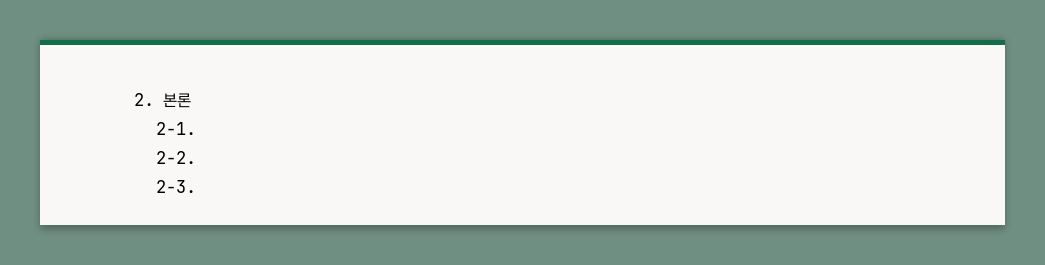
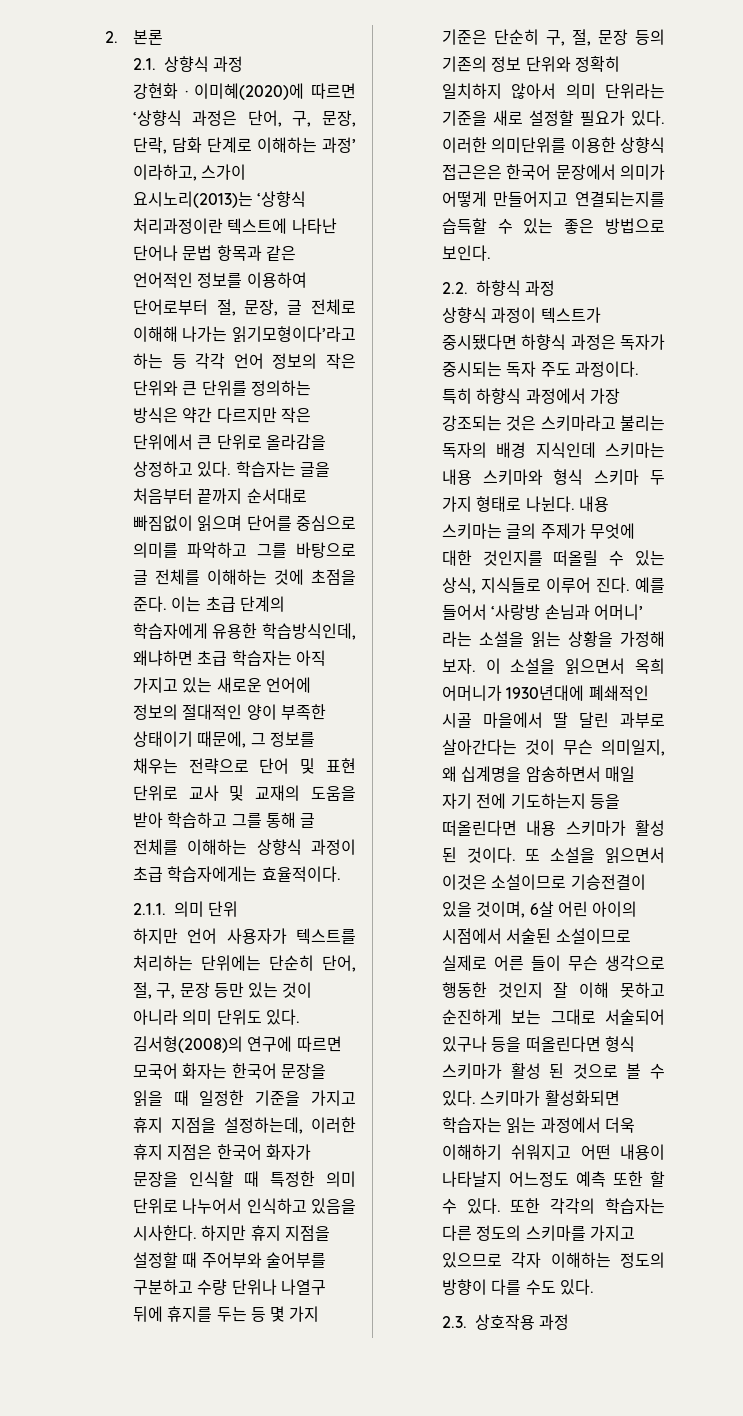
[155,122,196,135] [155,151,196,164] [155,180,196,193] 2-1. // 2-2. // 2-3. -> [132,56,244,72] [132,83,356,100] [132,110,356,127] [132,137,356,154] [132,164,247,181] [132,191,307,208] [132,218,337,234] [132,245,296,261] [132,272,307,288] [132,299,356,316] [132,326,356,343] [132,353,356,369] [132,380,311,396] [132,407,311,423] [132,434,326,450] [132,461,330,477] [132,488,307,504] [132,515,356,532] [132,542,356,558] [132,569,356,585] [132,596,285,612] [132,623,356,640] [132,650,326,666] [132,677,311,693] [132,704,326,720] [132,731,315,748] [132,758,356,774] [132,785,356,801] [132,812,316,828] [132,839,356,855] [132,866,341,882] [132,901,239,917] [132,928,356,944] [132,955,357,972] [132,982,313,999] [132,1009,300,1025] [132,1036,342,1053] [132,1063,326,1079] [132,1090,356,1107] [132,1117,357,1134] [132,1144,311,1160] [132,1171,356,1187] [132,1198,356,1214] [132,1225,330,1241] [132,1252,326,1268] [132,1279,326,1295] [132,1306,320,1322] [441,29,665,46] [441,56,620,72] [441,83,665,99] [441,110,665,126] [441,137,665,153] [441,164,665,180] [441,191,665,207] [441,218,665,234] [441,245,491,261] [441,280,556,296] [441,307,601,323] [441,334,665,350] [441,361,639,377] [441,388,620,404] [441,415,665,431] [441,442,665,458] [441,469,665,485] [441,496,609,512] [441,523,635,539] [441,550,665,566] [441,577,665,594] [441,604,643,620] [441,631,665,648] [441,658,665,675] [441,685,649,701] [441,712,665,728] [441,739,665,756] [441,766,635,782] [441,793,620,809] [441,820,665,836] [441,847,665,864] [441,874,646,890] [441,901,638,918] [441,928,631,944] [441,955,665,971] [441,982,665,998] [441,1009,665,1025] [441,1036,635,1052] [441,1063,665,1079] [441,1090,620,1106] [441,1117,635,1134] [441,1144,665,1160] [441,1171,665,1187] [441,1198,665,1214] [441,1225,635,1241] [441,1252,665,1268] [441,1279,594,1295] [441,1314,570,1330] 2.1. 상향식 과정 // 강현화 · 이미혜(2020)에 따르면 ‘상향식 과정은 단어, 구, 문장, 단락, 담화 단계로 이해하는 과정’ 이라하고, 스가이 요시노리(2013)는 ‘상향식 처리과정이란 텍스트에 나타난 단어나 문법 항목과 같은 언어적인 정보를 이용하여 단어로부터 절, 문장, 글 전체로 이해해 나가는 읽기모형이다’라고 하는 등 각각 언어 정보의 작은 단위와 큰 단위를 정의하는 방식은 약간 다르지만 작은 단위에서 큰 단위로 올라감을 상정하고 있다. 학습자는 글을 처음부터 끝까지 순서대로 빠짐없이 읽으며 단어를 중심으로 의미를 파악하고 그를 바탕으로 글 전체를 이해하는 것에 초점을 준다. 이는 초급 단계의 학습자에게 유용한 학습방식인데, 왜냐하면 초급 학습자는 아직 가지고 있는 새로운 언어에 정보의 절대적인 양이 부족한 상태이기 때문에, 그 정보를 채우는 전략으로 단어 및 표현 단위로 교사 및 교재의 도움을 받아 학습하고 그를 통해 글 전체를 이해하는 상향식 과정이 초급 학습자에게는 효율적이다. // 2.1.1. 의미 단위 // 하지만 언어 사용자가 텍스트를 처리하는 단위에는 단순히 단어, 절, 구, 문장 등만 있는 것이 아니라 의미 단위도 있다. 김서형(2008)의 연구에 따르면 모국어 화자는 한국어 문장을 읽을 때 일정한 기준을 가지고 휴지 지점을 설정하는데, 이러한 휴지 지점은 한국어 화자가 문장을 인식할 때 특정한 의미 단위로 나누어서 인식하고 있음을 시사한다. 하지만 휴지 지점을 설정할 때 주어부와 술어부를 구분하고 수량 단위나 나열구 뒤에 휴지를 두는 등 몇 가지 기준은 단순히 구, 절, 문장 등의 기존의 정보 단위와 정확히 일치하지 않아서 의미 단위라는 기준을 새로 설정할 필요가 있다. 이러한 의미단위를 이용한 상향식 접근은은 한국어 문장에서 의미가 어떻게 만들어지고 연결되는지를 습득할 수 있는 좋은 방법으로 보인다. // 2.2. 하향식 과정 // 상향식 과정이 텍스트가 중시됐다면 하향식 과정은 독자가 중시되는 독자 주도 과정이다. 특히 하향식 과정에서 가장 강조되는 것은 스키마라고 불리는 독자의 배경 지식인데 스키마는 내용 스키마와 형식 스키마 두 가지 형태로 나뉜다. 내용 스키마는 글의 주제가 무엇에 대한 것인지를 떠올릴 수 있는 상식, 지식들로 이루어 진다. 예를 들어서 ‘사랑방 손님과 어머니’ 라는 소설을 읽는 상황을 가정해 보자. 이 소설을 읽으면서 옥희 어머니가 1930년대에 폐쇄적인 시골 마을에서 딸 달린 과부로 살아간다는 것이 무슨 의미일지, 왜 십계명을 암송하면서 매일 자기 전에 기도하는지 등을 떠올린다면 내용 스키마가 활성 된 것이다. 또 소설을 읽으면서 이것은 소설이므로 기승전결이 있을 것이며, 6살 어린 아이의 시점에서 서술된 소설이므로 실제로 어른 들이 무슨 생각으로 행동한 것인지 잘 이해 못하고 순진하게 보는 그대로 서술되어 있구나 등을 떠올린다면 형식 스키마가 활성 된 것으로 볼 수 있다. 스키마가 활성화되면 학습자는 읽는 과정에서 더욱 이해하기 쉬워지고 어떤 내용이 나타날지 어느정도 예측 또한 할 수 있다. 또한 각각의 학습자는 다른 정도의 스키마를 가지고 있으므로 각자 이해하는 정도의 방향이 다를 수도 있다. // 2.3. 상호작용 과정

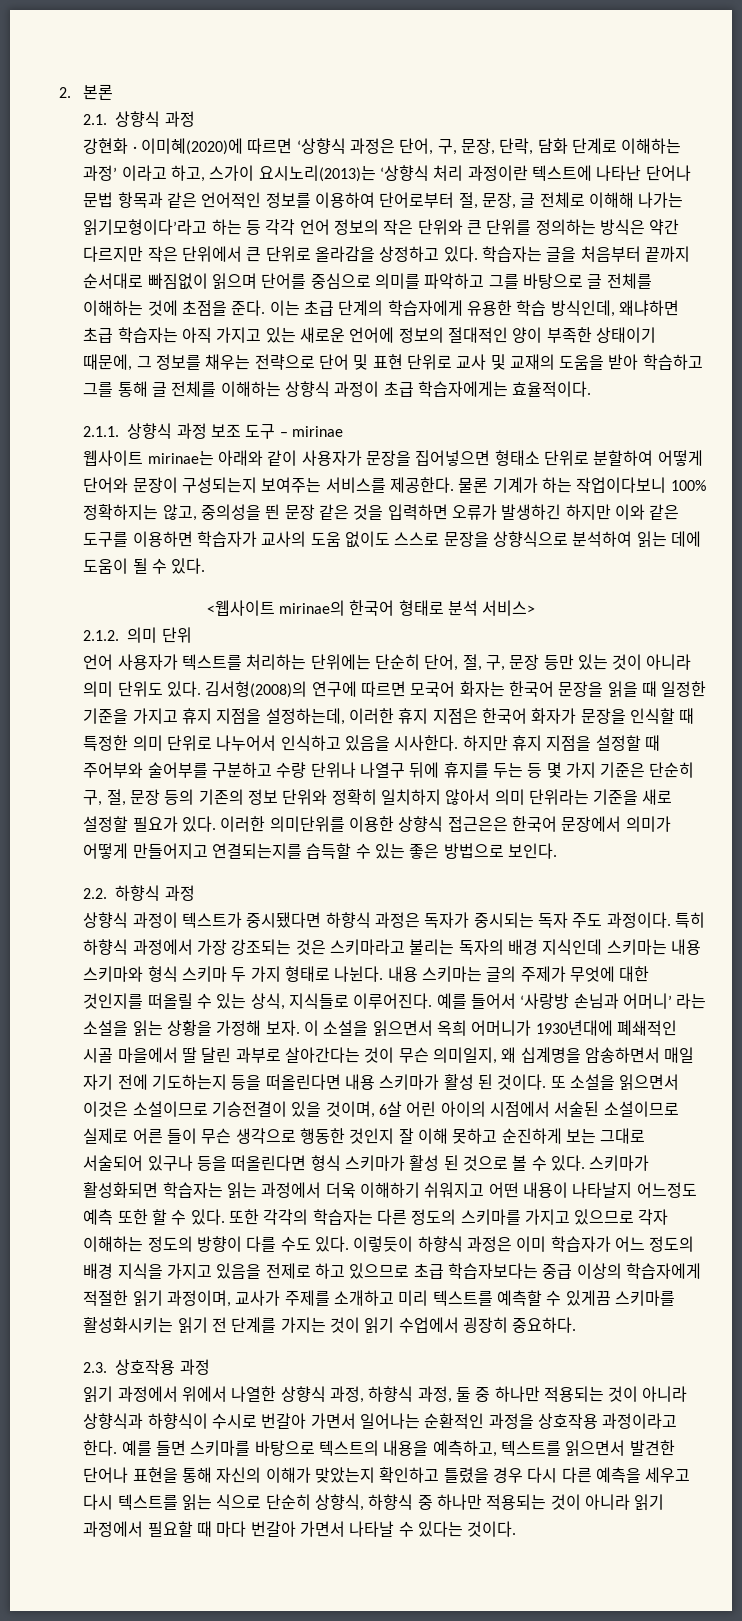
[132,164,197,181] 이라하고, -> [121,165,205,182] 이라고 하고,
[132,218,223,234] 처리과정이란 -> [433,165,528,181] 처리 과정이란
[262,623,356,640] 학습방식인데, -> [516,300,615,317] 학습 방식인데,
(166, 909) none -> [127,423,343,439] [83,450,703,466] [83,477,706,493] [83,504,680,521] [83,531,701,548] [83,558,206,574] [206,600,536,616] [83,630,120,641] 상향식 과정 보조 도구 – mirinae // 웹사이트 mirinae는 아래와 같이 사용자가 문장을 집어넣으면 형태소 단위로 분할하여 어떻게 단어와 문장이 구성되는지 보여주는 서비스를 제공한다. 물론 기계가 하는 작업이다보니 100% 정확하지는 않고, 중의성을 띈 문장 같은 것을 입력하면 오류가 발생하긴 하지만 이와 같은 도구를 이용하면 학습자가 교사의 도움 없이도 스스로 문장을 상향식으로 분석하여 읽는 데에 도움이 될 수 있다. // <웹사이트 mirinae의 한국어 형태로 분석 서비스> // 2.1.2.
[132,928,178,944] 하지만 -> (192, 635) none
[545,577,630,593] 이루어 진다. -> [353,993,433,1009] 이루어진다.
[441,1314,570,1330] // 2.3. 상호작용 과정 -> [353,1236,695,1252] [83,1263,701,1279] [83,1290,675,1307] [83,1317,577,1334] [83,1359,210,1375] [83,1386,688,1403] [83,1413,678,1429] [83,1440,675,1457] [83,1467,691,1483] [83,1494,665,1511] [83,1521,517,1537] 이렇듯이 하향식 과정은 이미 학습자가 어느 정도의 배경 지식을 가지고 있음을 전제로 하고 있으므로 초급 학습자보다는 중급 이상의 학습자에게 적절한 읽기 과정이며, 교사가 주제를 소개하고 미리 텍스트를 예측할 수 있게끔 스키마를 활성화시키는 읽기 전 단계를 가지는 것이 읽기 수업에서 굉장히 중요하다. // 2.3. 상호작용 과정 // 읽기 과정에서 위에서 나열한 상향식 과정, 하향식 과정, 둘 중 하나만 적용되는 것이 아니라 상향식과 하향식이 수시로 번갈아 가면서 일어나는 순환적인 과정을 상호작용 과정이라고 한다. 예를 들면 스키마를 바탕으로 텍스트의 내용을 예측하고, 텍스트를 읽으면서 발견한 단어나 표현을 통해 자신의 이해가 맞았는지 확인하고 틀렸을 경우 다시 다른 예측을 세우고 다시 텍스트를 읽는 식으로 단순히 상향식, 하향식 중 하나만 적용되는 것이 아니라 읽기 과정에서 필요할 때 마다 번갈아 가면서 나타날 수 있다는 것이다.

